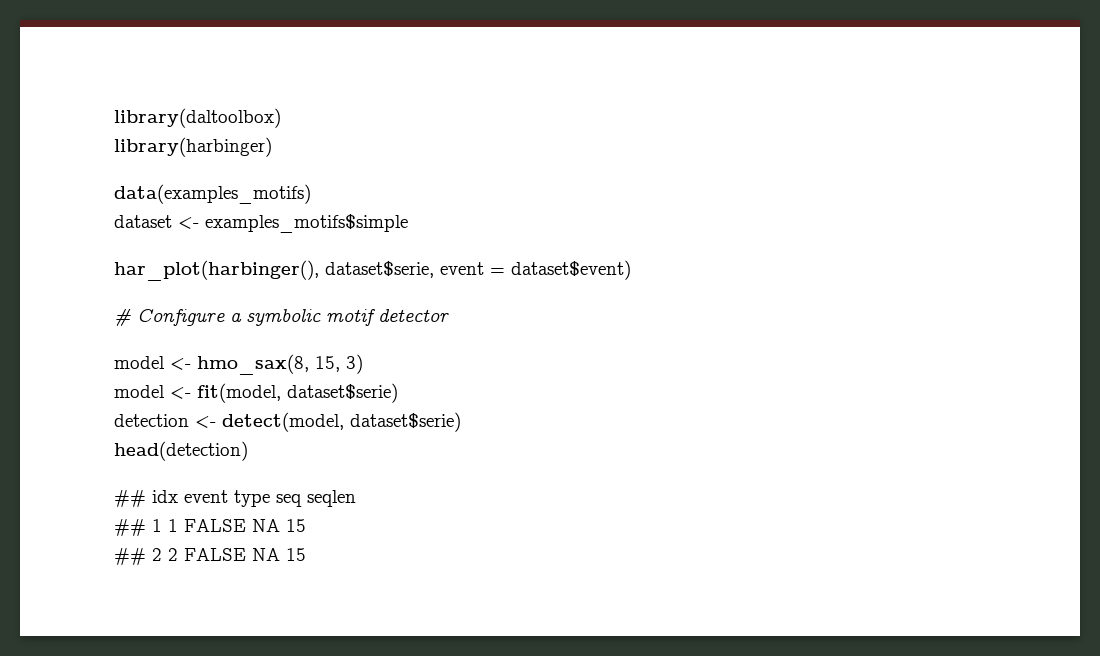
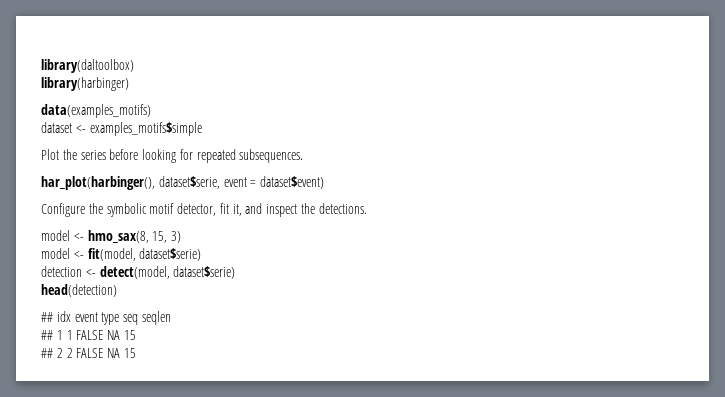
(408, 223) none -> [41,149,304,163] // Plot the series before looking for repeated subsequences.
[114,309,449,326] # Configure a symbolic motif detector -> [41,203,367,217] Configure the symbolic motif detector, fit it, and inspect the detections.

